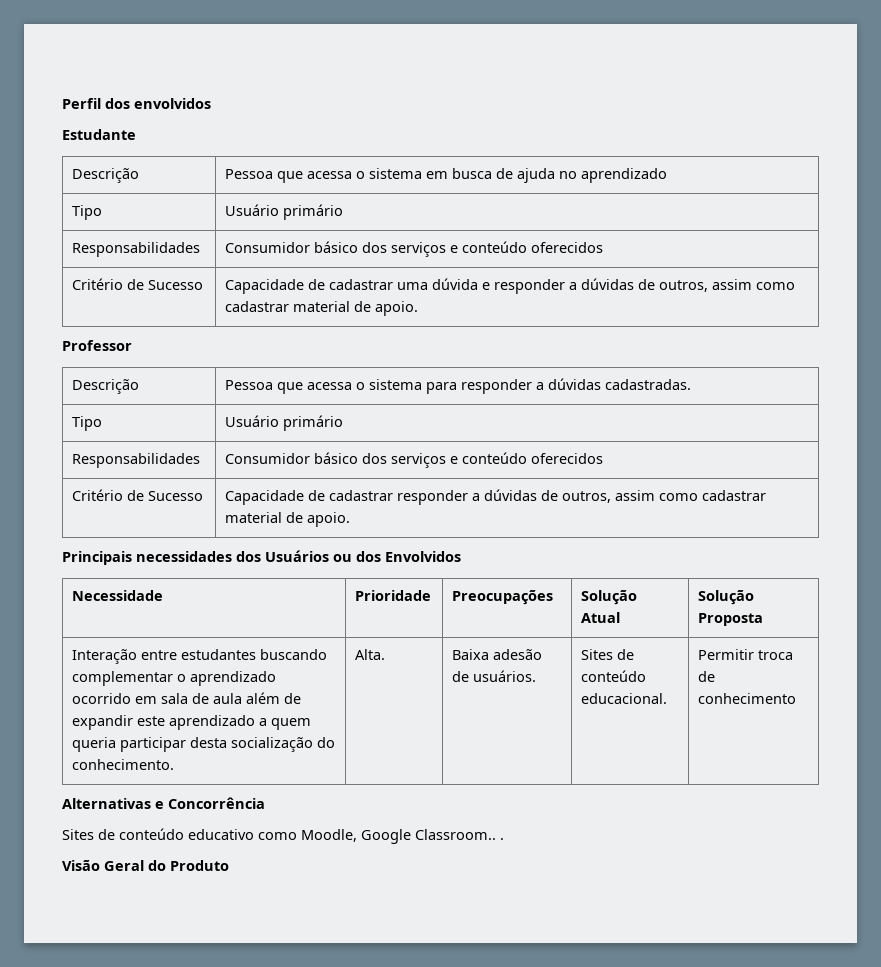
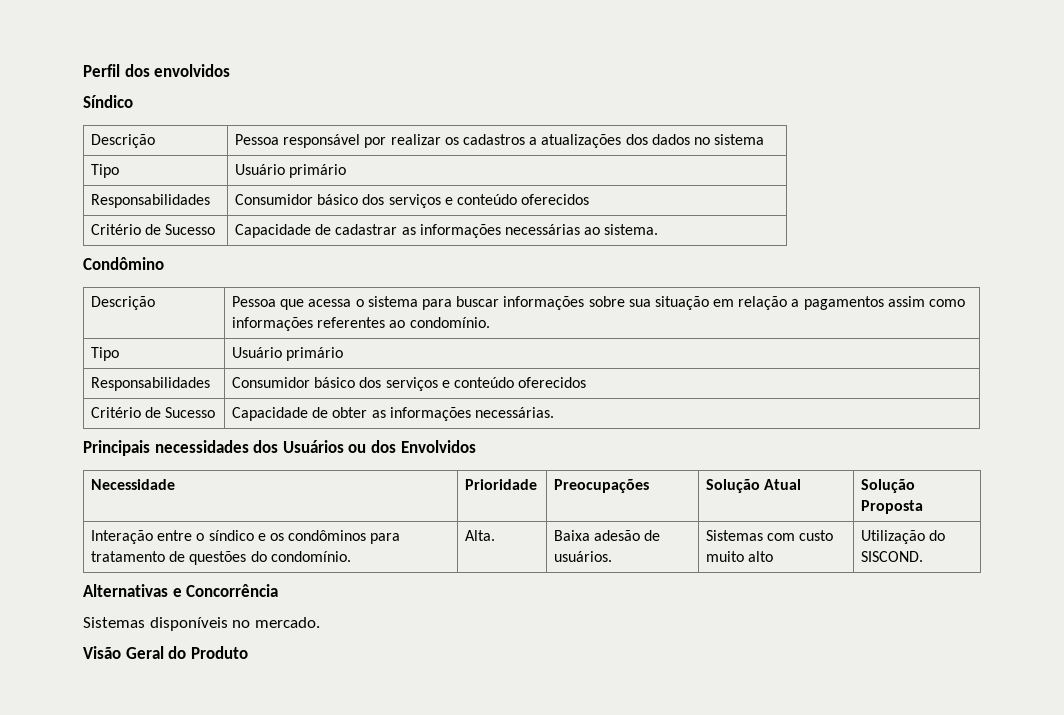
[62,129,136,140] [72,168,140,183] [225,168,668,183] Estudante // Descrição | Pessoa que acessa o sistema em busca de ajuda no aprendizado -> [83,95,133,108] [91,134,156,148] [235,134,765,148] Síndico // Descrição | Pessoa responsável por realizar os cadastros a atualizações dos dados no sistema
[397,278,796,294] [225,301,419,316] [62,340,132,351] uma dúvida e responder a dúvidas de outros, assim como cadastrar material de apoio. // Professor -> [401,224,659,238] [83,257,164,270] as informações necessárias ao sistema. // Condômino
[461,378,692,394] responder a dúvidas cadastradas. -> [456,296,966,310] [232,317,490,331] buscar informações sobre sua situação em relação a pagamentos assim como informações referentes ao condomínio.
[329,489,767,505] [225,512,351,527] cadastrar responder a dúvidas de outros, assim como cadastrar material de apoio. -> [332,407,555,421] obter as informações necessárias.
[181,649,328,660] [72,671,277,686] [72,692,302,704] [72,715,312,730] [72,737,336,752] [72,759,175,770] estudantes buscando complementar o aprendizado ocorrido em sala de aula além de expandir este aprendizado a quem queria participar desta socialização do conhecimento. -> [196,530,401,544] [91,551,351,565] o síndico e os condôminos para tratamento de questões do condomínio.
[581,649,635,660] [581,670,647,682] [581,693,668,704] [698,649,794,660] [698,671,716,682] [698,693,797,704] [62,797,265,809] [62,828,504,844] Sites de conteúdo educacional. | Permitir troca de conhecimento // Alternativas e Concorrência // Sites de conteúdo educativo como Moodle, Google Classroom.. . -> [706,530,834,541] [706,551,774,562] [861,530,946,544] [861,551,924,562] [83,584,279,597] [83,617,320,631] Sistemas com custo muito alto | Utilização do SISCOND. // Alternativas e Concorrência // Sistemas disponíveis no mercado.

